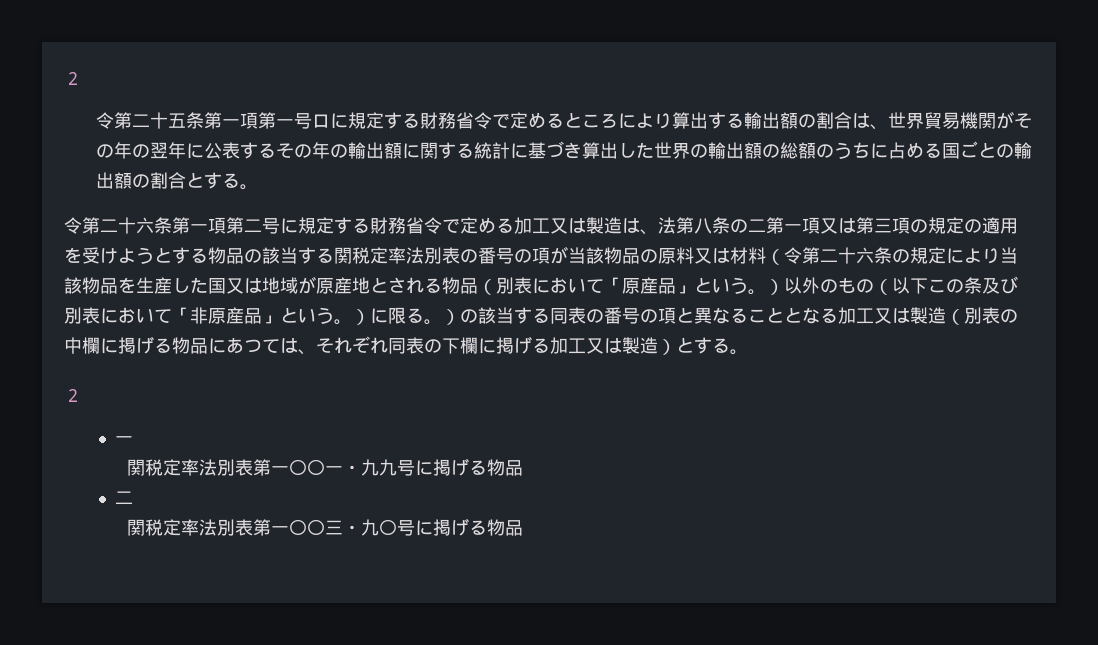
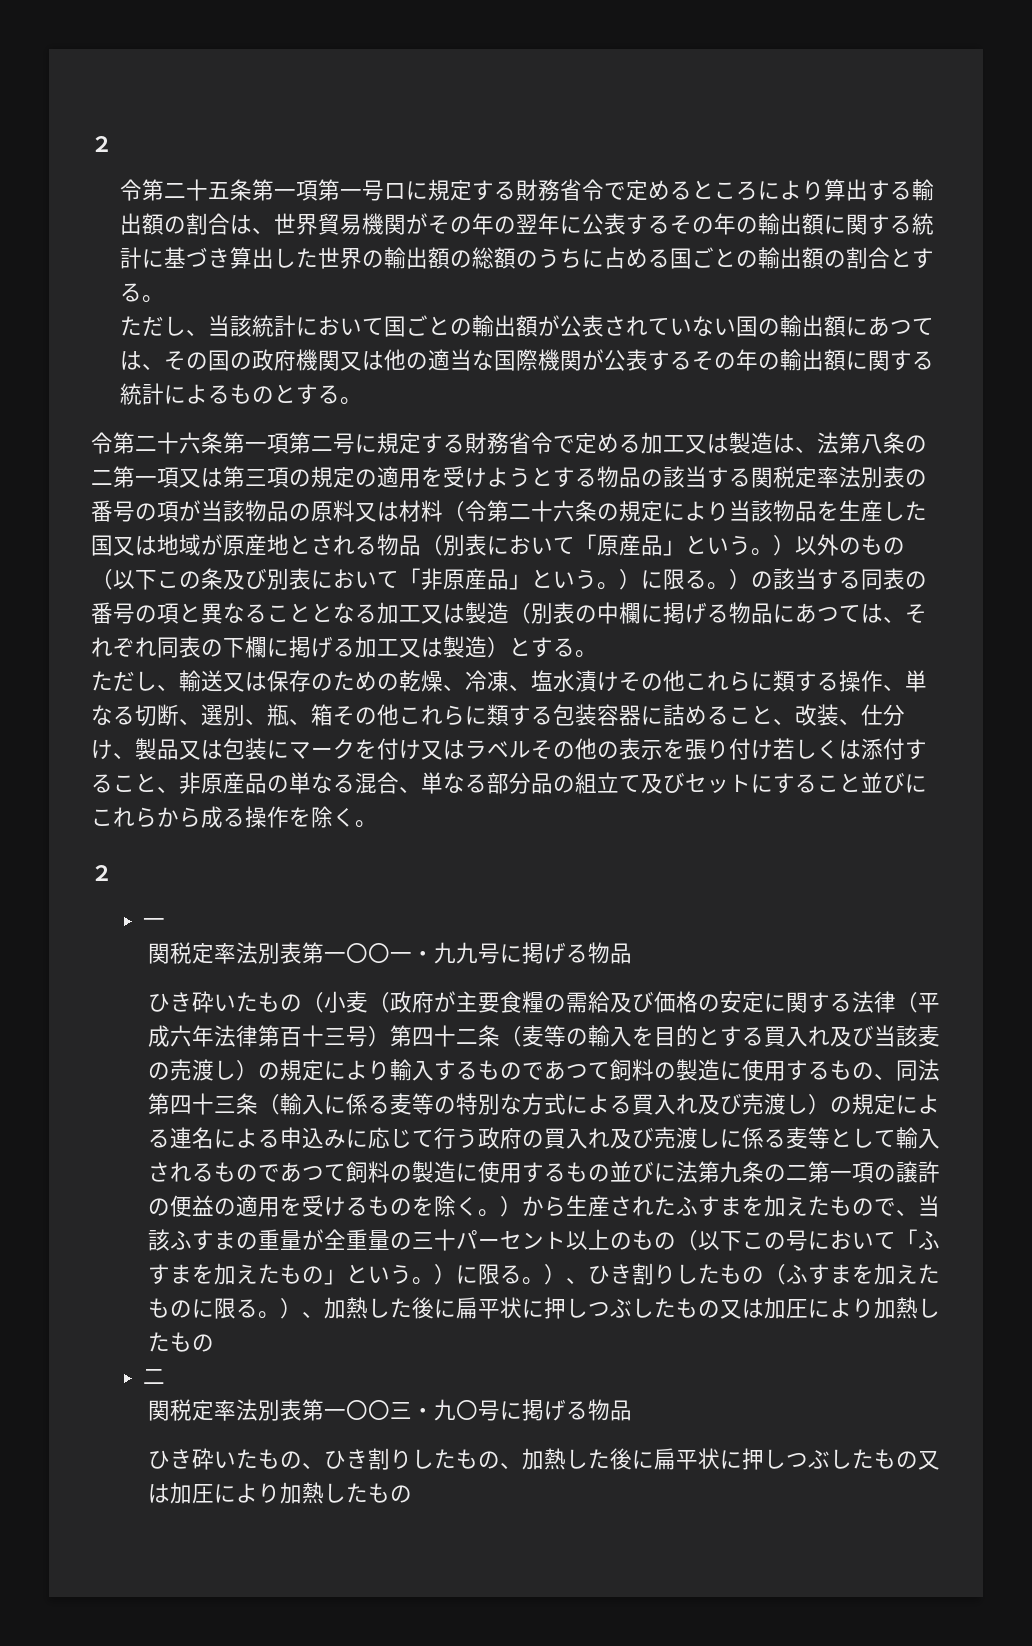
(258, 187) none -> [119,315,934,337] [119,349,934,371] [119,383,362,405] // ただし、当該統計において国ごとの輸出額が公表されていない国の輸出額にあつては、その国の政府機関又は他の適当な国際機関が公表するその年の輸出額に関する統計によるものとする。
(748, 352) none -> [91,670,927,692] [91,704,905,726] [91,738,927,760] [91,772,927,794] [91,806,377,828] // ただし、輸送又は保存のための乾燥、冷凍、塩水漬けその他これらに類する操作、単なる切断、選別、瓶、箱その他これらに類する包装容器に詰めること、改装、仕分け、製品又は包装にマークを付け又はラベルその他の表示を張り付け若しくは添付すること、非原産品の単なる混合、単なる部分品の組立て及びセットにすること並びにこれらから成る操作を除く。
(524, 468) none -> [148,991,941,1013] [148,1025,941,1047] [148,1059,941,1081] [148,1093,941,1115] [148,1127,941,1149] [148,1161,941,1183] [148,1195,941,1217] [148,1229,941,1251] [148,1263,941,1285] [148,1297,941,1319] [148,1332,215,1352] // ひき砕いたもの（小麦（政府が主要食糧の需給及び価格の安定に関する法律（平成六年法律第百十三号）第四十二条（麦等の輸入を目的とする買入れ及び当該麦の売渡し）の規定により輸入するものであつて飼料の製造に使用するもの、同法第四十三条（輸入に係る麦等の特別な方式による買入れ及び売渡し）の規定による連名による申込みに応じて行う政府の買入れ及び売渡しに係る麦等として輸入されるものであつて飼料の製造に使用するもの並びに法第九条の二第一項の譲許の便益の適用を受けるものを除く。）から生産されたふすまを加えたもので、当該ふすまの重量が全重量の三十パーセント以上のもの（以下この号において「ふすまを加えたもの」という。）に限る。）、ひき割りしたもの（ふすまを加えたものに限る。）、加熱した後に扁平状に押しつぶしたもの又は加圧により加熱したもの
(524, 528) none -> [148,1448,941,1470] [148,1482,413,1504] // ひき砕いたもの、ひき割りしたもの、加熱した後に扁平状に押しつぶしたもの又は加圧により加熱したもの

